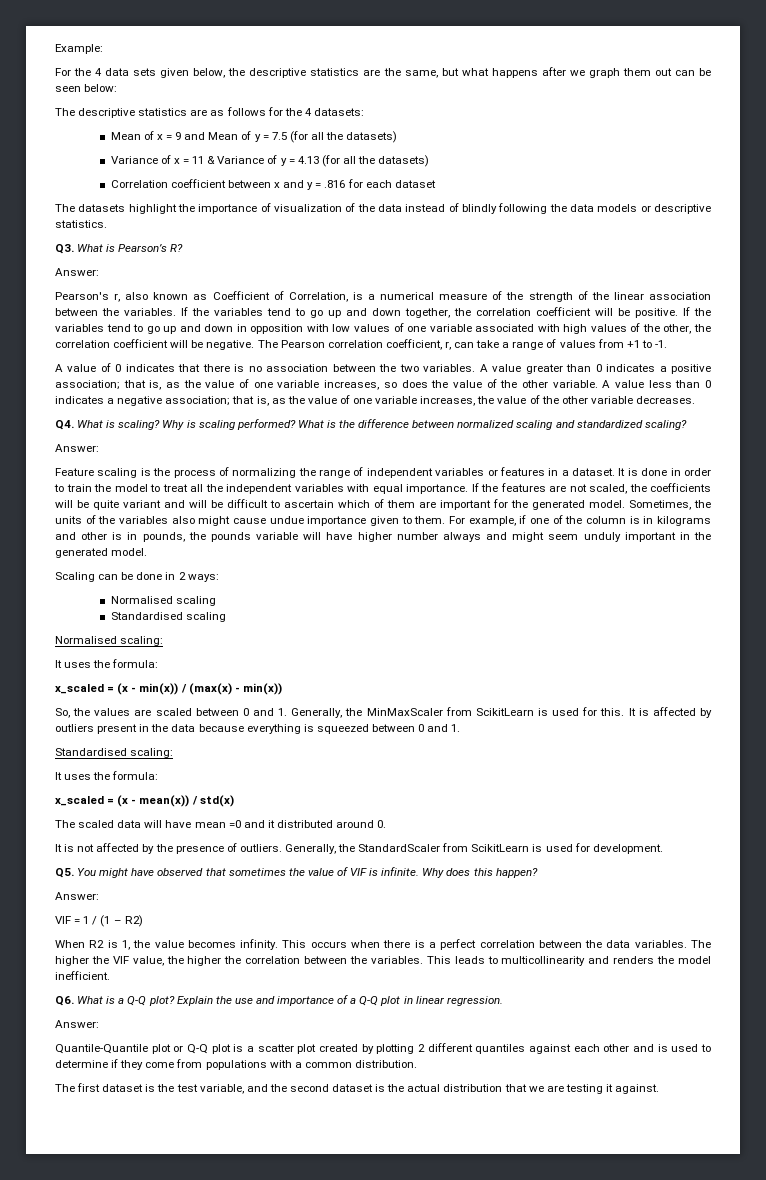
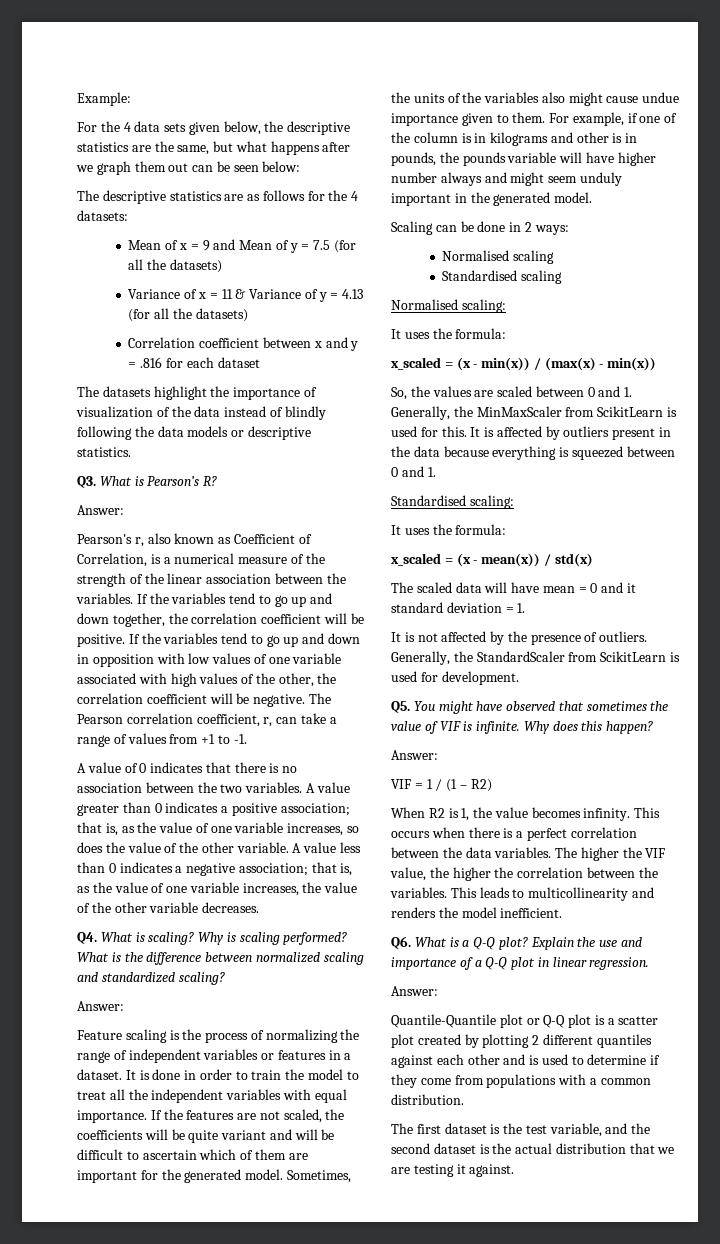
[228,820,387,828] =0 and it distributed around 0. -> [578,582,637,593] [391,602,526,613] = 0 and it standard deviation = 1.

